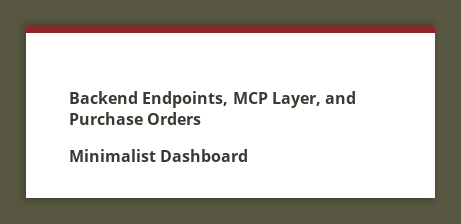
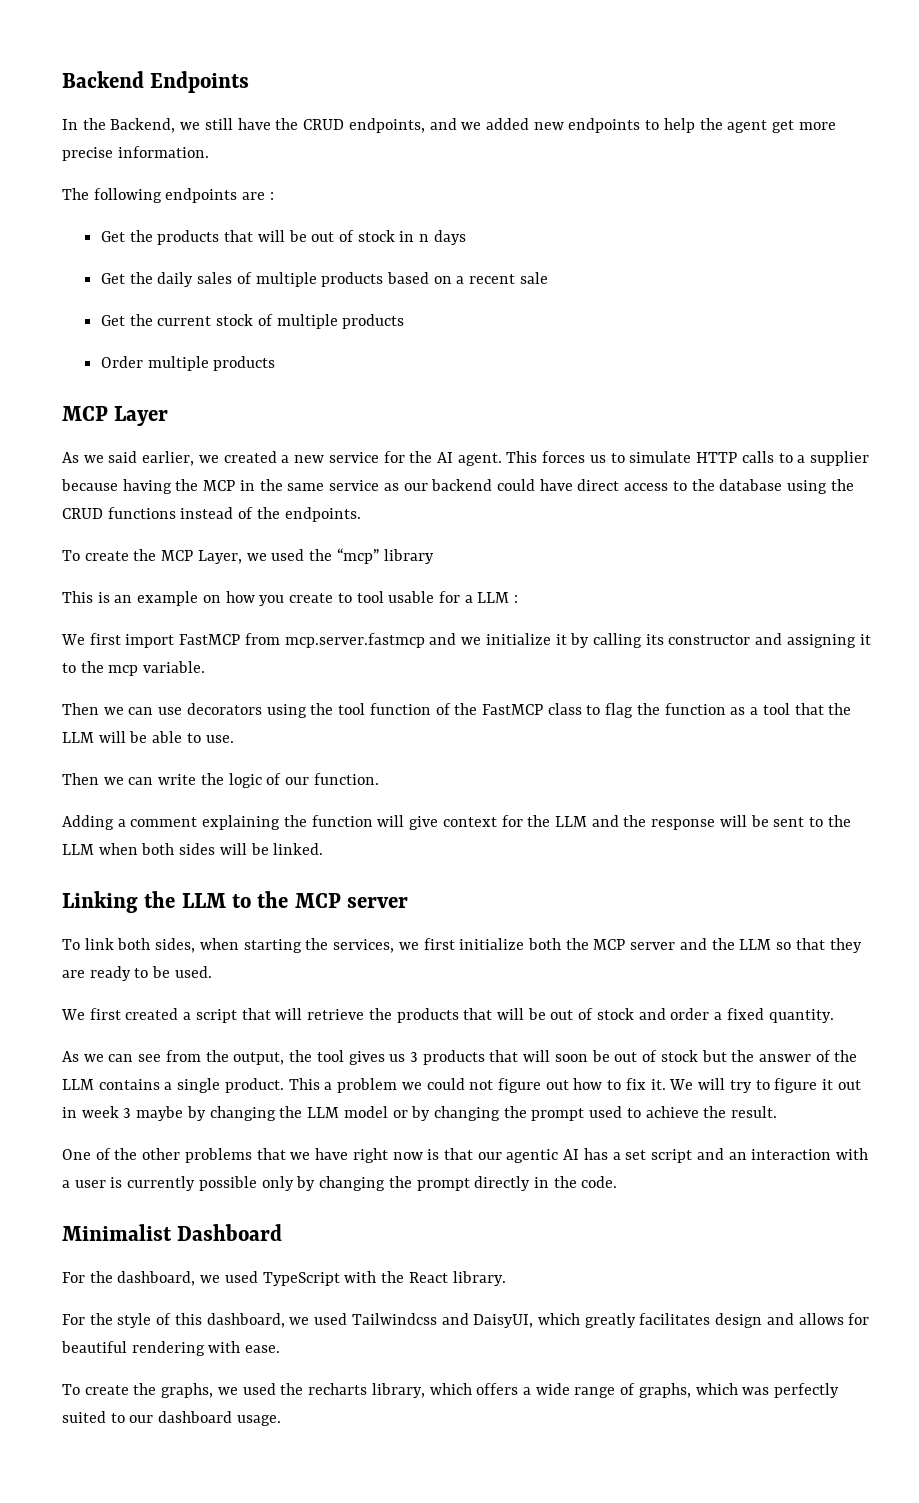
[142,91,357,108] [69,112,202,125] [69,149,249,162] Endpoints, MCP Layer, and Purchase Orders // Minimalist Dashboard -> [150,71,250,93] [62,118,836,133] [62,146,209,161] [62,188,274,203] [100,230,466,245] [100,272,548,287] [100,314,405,329] [100,356,276,371] [62,406,169,426] [62,451,869,466] [61,479,854,494] [62,507,361,522] [62,548,434,564] [62,591,519,606] [61,633,871,648] [62,661,206,676] [62,703,852,718] [62,731,234,743] [62,773,379,788] [62,815,851,830] [62,843,324,855] [62,891,409,913] [62,938,862,953] [62,966,212,981] [61,1008,834,1023] [62,1050,858,1065] [62,1078,861,1093] [62,1106,778,1121] [62,1148,868,1163] [62,1176,618,1191] [62,1224,283,1241] [62,1271,506,1286] [62,1313,870,1328] [61,1341,281,1356] [62,1383,840,1398] [62,1411,281,1426] Endpoints // In the Backend, we still have the CRUD endpoints, and we added new endpoints to help the agent get more precise information. // The following endpoints are : // Get the products that will be out of stock in n days // Get the daily sales of multiple products based on a recent sale // Get the current stock of multiple products // Order multiple products // MCP Layer // As we said earlier, we created a new service for the AI agent. This forces us to simulate HTTP calls to a supplier because having the MCP in the same service as our backend could have direct access to the database using the CRUD functions instead of the endpoints. // To create the MCP Layer, we used the “mcp” library // This is an example on how you create to tool usable for a LLM : // We first import FastMCP from mcp.server.fastmcp and we initialize it by calling its constructor and assigning it to the mcp variable. // Then we can use decorators using the tool function of the FastMCP class to flag the function as a tool that the LLM will be able to use. // Then we can write the logic of our function. // Adding a comment explaining the function will give context for the LLM and the response will be sent to the LLM when both sides will be linked. // Linking the LLM to the MCP server // To link both sides, when starting the services, we first initialize both the MCP server and the LLM so that they are ready to be used. // We first created a script that will retrieve the products that will be out of stock and order a fixed quantity. // As we can see from the output, the tool gives us 3 products that will soon be out of stock but the answer of the LLM contains a single product. This a problem we could not figure out how to fix it. We will try to figure it out in week 3 maybe by changing the LLM model or by changing the prompt used to achieve the result. // One of the other problems that we have right now is that our agentic AI has a set script and an interaction with a user is currently possible only by changing the prompt directly in the code. // Minimalist Dashboard // For the dashboard, we used TypeScript with the React library. // For the style of this dashboard, we used Tailwindcss and DaisyUI, which greatly facilitates design and allows for beautiful rendering with ease. // To create the graphs, we used the recharts library, which offers a wide range of graphs, which was perfectly suited to our dashboard usage.

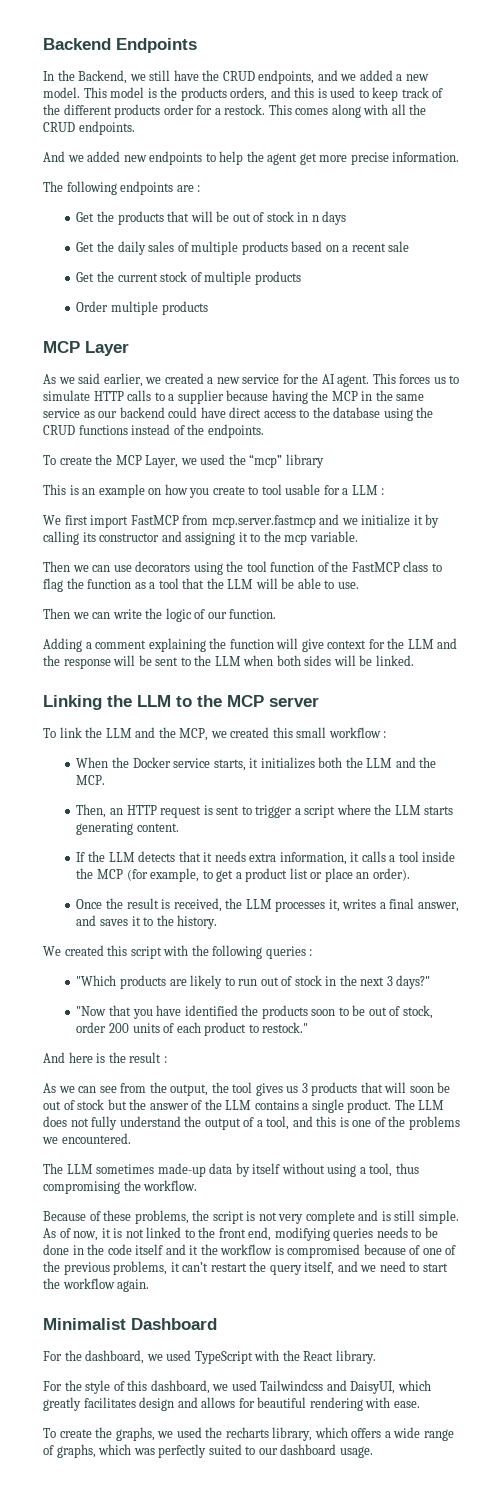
(529, 124) none -> [396,74,429,81] [43,87,444,101] [43,104,427,118] [43,121,135,135] [43,151,121,162] a new model. This model is the products orders, and this is used to keep track of the different products order for a restock. This comes along with all the CRUD endpoints. // And we added
[117,938,862,953] [62,966,212,981] [61,1008,834,1023] both sides, when starting the services, we first initialize both the MCP server and the LLM so that they are ready to be used. // We first created a script that will retrieve the products that will be out of stock and order a fixed quantity. -> [85,727,387,741] [76,757,437,771] [76,775,106,785] [76,804,454,818] [76,822,179,835] [76,851,456,865] [76,868,410,882] [76,898,459,912] [76,915,218,929] [43,945,313,959] [76,975,431,989] [76,1005,433,1019] [76,1022,309,1036] [43,1052,167,1063] the LLM and the MCP, we created this small workflow : // When the Docker service starts, it initializes both the LLM and the MCP. // Then, an HTTP request is sent to trigger a script where the LLM starts generating content. // If the LLM detects that it needs extra information, it calls a tool inside the MCP (for example, to get a product list or place an order). // Once the result is received, the LLM processes it, writes a final answer, and saves it to the history. // We created this script with the following queries : // "Which products are likely to run out of stock in the next 3 days?" // "Now that you have identified the products soon to be out of stock, order 200 units of each product to restock." // And here is the result :
[288,1078,861,1093] [62,1106,778,1121] [62,1148,868,1163] [62,1176,618,1191] This a problem we could not figure out how to fix it. We will try to figure it out in week 3 maybe by changing the LLM model or by changing the prompt used to achieve the result. // One of the other problems that we have right now is that our agentic AI has a set script and an interaction with a user is currently possible only by changing the prompt directly in the code. -> [394,1099,445,1110] [43,1116,460,1130] [42,1133,131,1144] [43,1163,419,1177] [43,1180,198,1194] [43,1210,459,1224] [43,1227,438,1241] [43,1244,457,1258] [43,1261,448,1275] [43,1278,150,1292] The LLM does not fully understand the output of a tool, and this is one of the problems we encountered. // The LLM sometimes made-up data by itself without using a tool, thus compromising the workflow. // Because of these problems, the script is not very complete and is still simple. As of now, it is not linked to the front end, modifying queries needs to be done in the code itself and it the workflow is compromised because of one of the previous problems, it can’t restart the query itself, and we need to start the workflow again.

